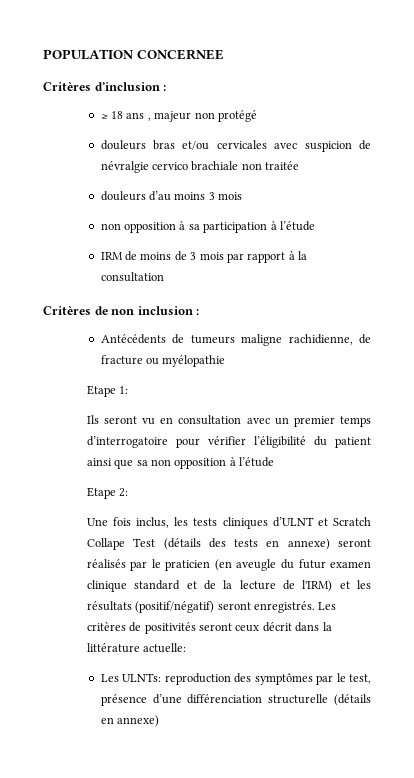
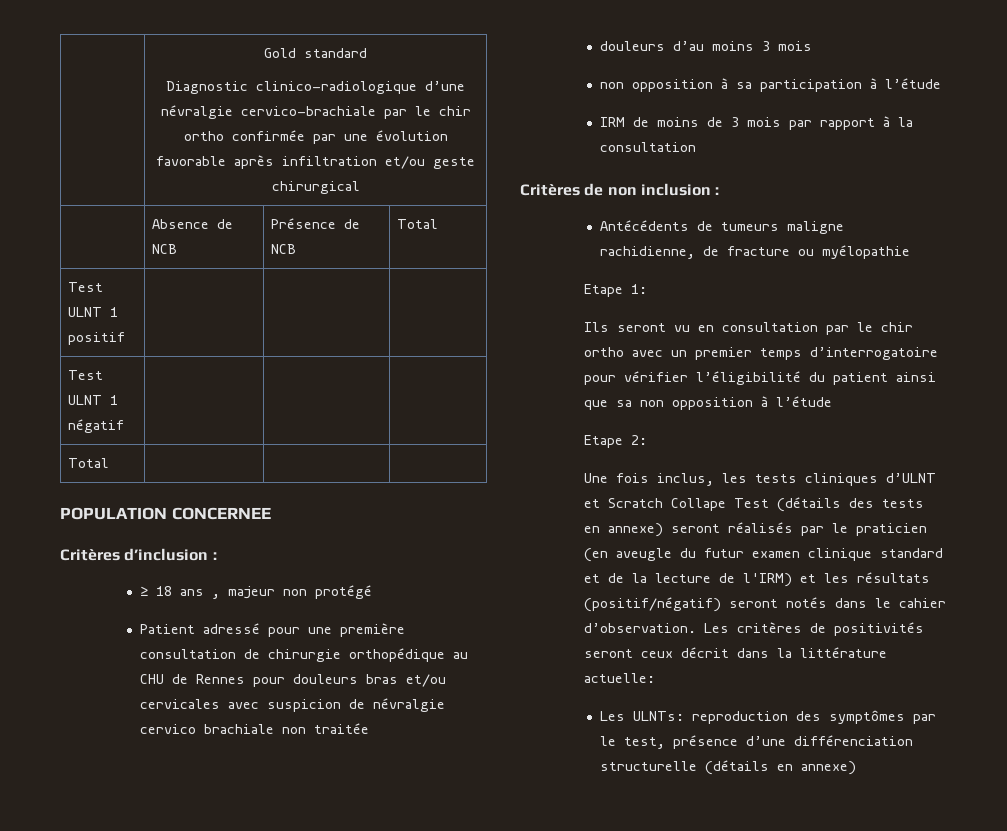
(43, 54) none -> [264,48,367,58] [166,81,466,94] [160,105,471,119] [183,130,448,144] [156,155,476,169] [271,181,360,194] [151,219,233,229] [151,244,177,254] [270,218,360,229] [270,244,296,254] [396,219,438,229] [67,282,103,292] [67,307,118,317] [67,332,125,345] [67,370,103,380] [67,395,118,405] [67,419,124,433] [67,458,109,468] | Gold standard // Diagnostic clinico-radiologique d’une névralgie cervico-brachiale par le chir ortho confirmée par une évolution favorable après infiltration et/ou geste chirurgical // | Absence de NCB | Présence de NCB | Total // Test ULNT 1 positif | | | // Test ULNT 1 négatif | | | // Total | | | //
(257, 116) none -> [140,623,406,637] [140,648,469,662] [140,674,286,687] Patient adressé pour une première consultation de chirurgie orthopédique au CHU de Rennes pour
(242, 420) none -> [826,322,914,335] [584,347,625,357] par le chir ortho
[254,601,316,613] enregistrés. -> [786,597,947,608] [584,623,697,633] notés dans le cahier d’observation.

